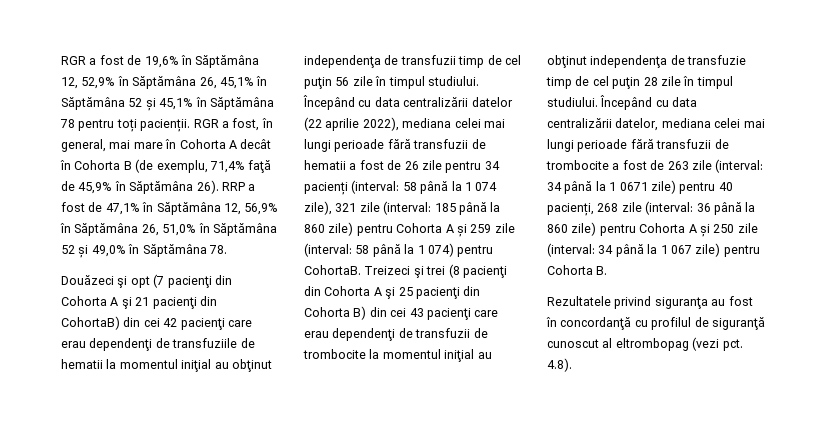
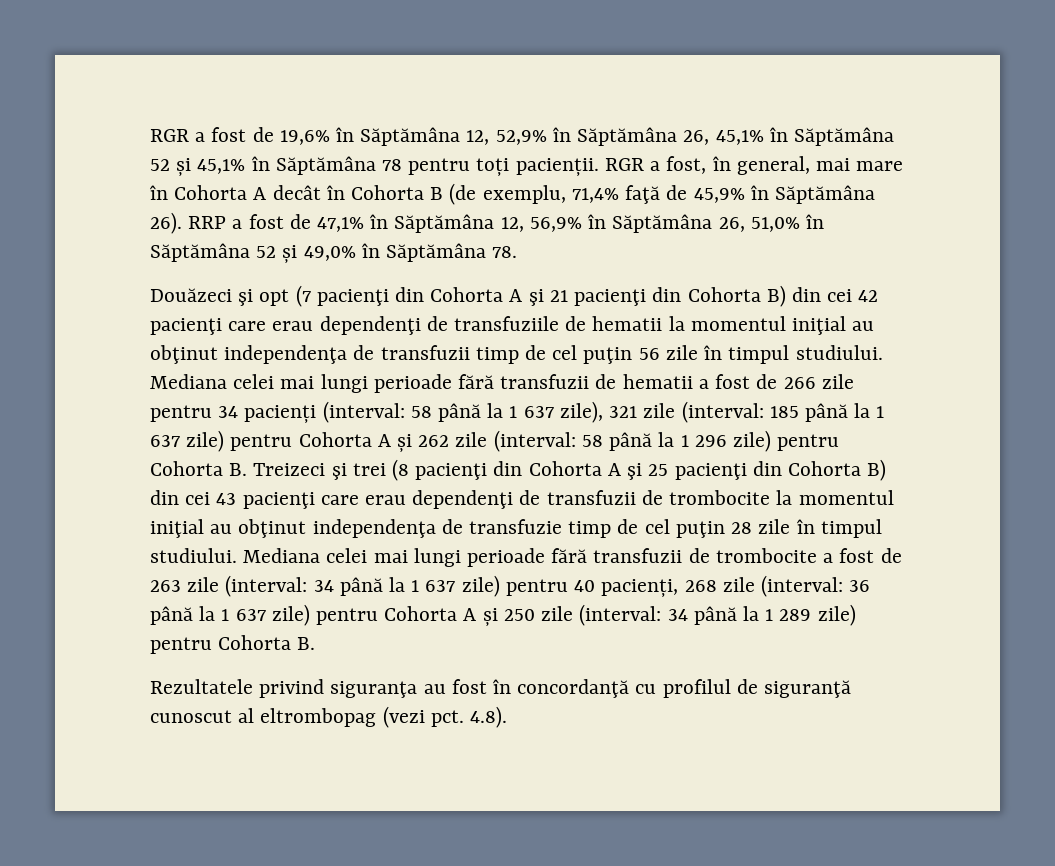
[61,316,120,330] CohortaB) -> [687,285,786,307] Cohorta B)
[303,95,513,110] [304,117,452,131] Începând cu data centralizării datelor (22 aprilie 2022), mediana -> [150,374,227,389] Mediana
[404,161,419,170] 26 -> [783,377,816,389] 266
[475,182,498,191] 074 -> [523,406,554,418] 637
[304,222,492,237] 860 zile) pentru Cohorta A și 259 -> [876,406,885,418] [150,430,450,453] 1 637 zile) pentru Cohorta A și 262
[427,243,494,257] [304,265,361,275] 074) pentru CohortaB. -> [694,430,840,452] [150,461,248,476] 296 zile) pentru Cohorta B.
[600,95,698,110] [547,118,711,131] Începând cu data centralizării datelor, mediana -> [243,548,321,563] Mediana
[619,182,648,191] 0671 -> [425,580,456,592] 637
[547,224,568,233] 860 -> [221,609,266,621] 1 637
[670,245,692,254] 067 -> [779,609,812,621] 289

